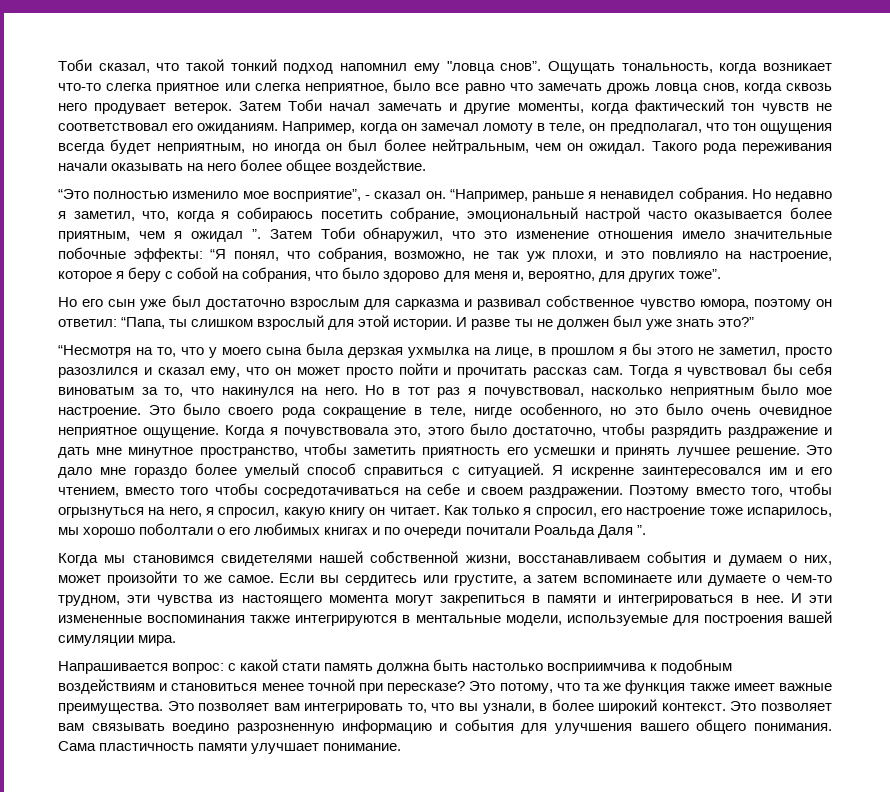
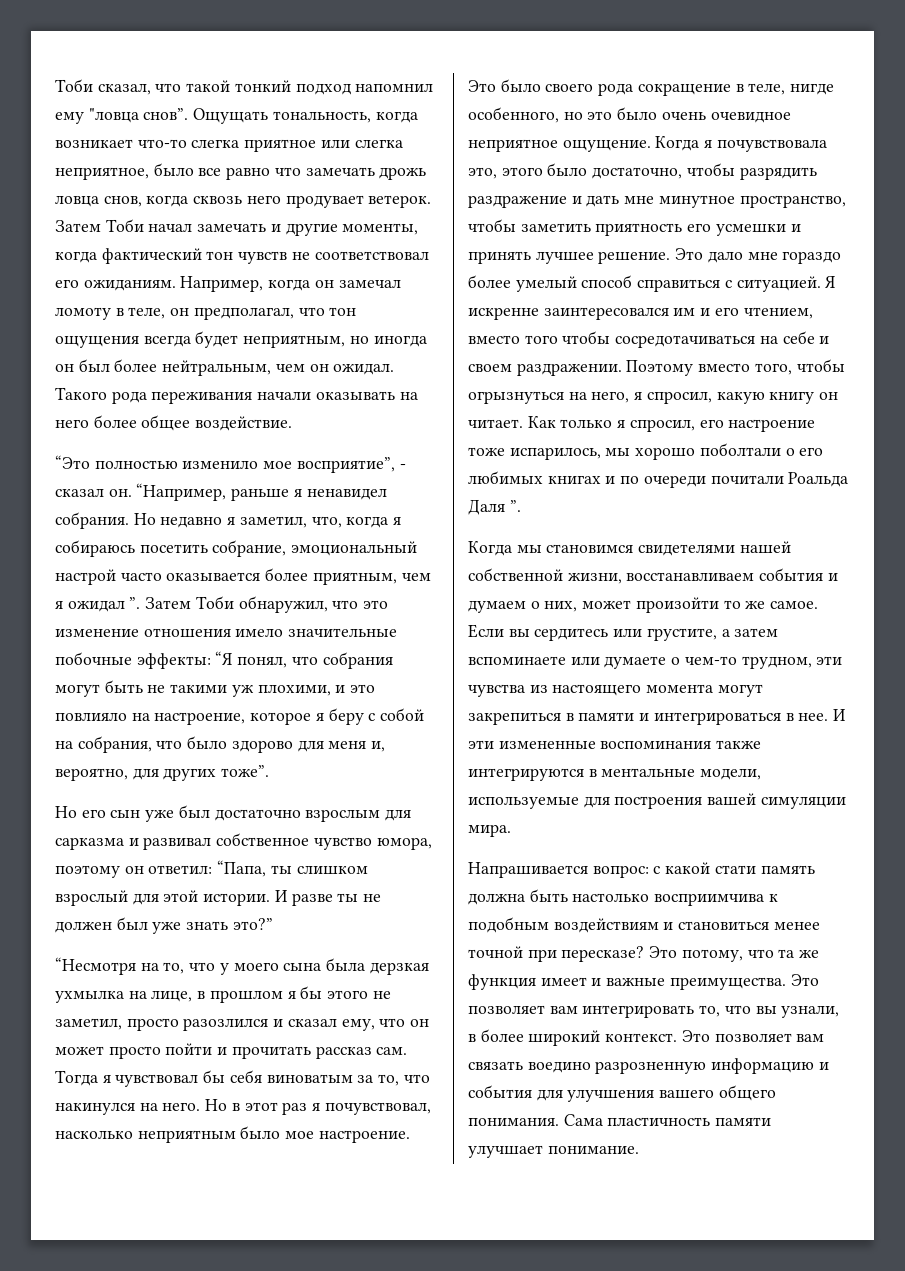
[317,247,598,262] собрания, возможно, не так уж плохи, -> [322,652,393,669] [55,680,331,697] собрания могут быть не такими уж плохими,
[407,387,430,395] тот -> [244,1102,278,1111] этот
[689,683,775,691] также имеет -> [540,977,602,986] имеет и
[91,723,165,731] связывать -> [468,1061,523,1070] связать

